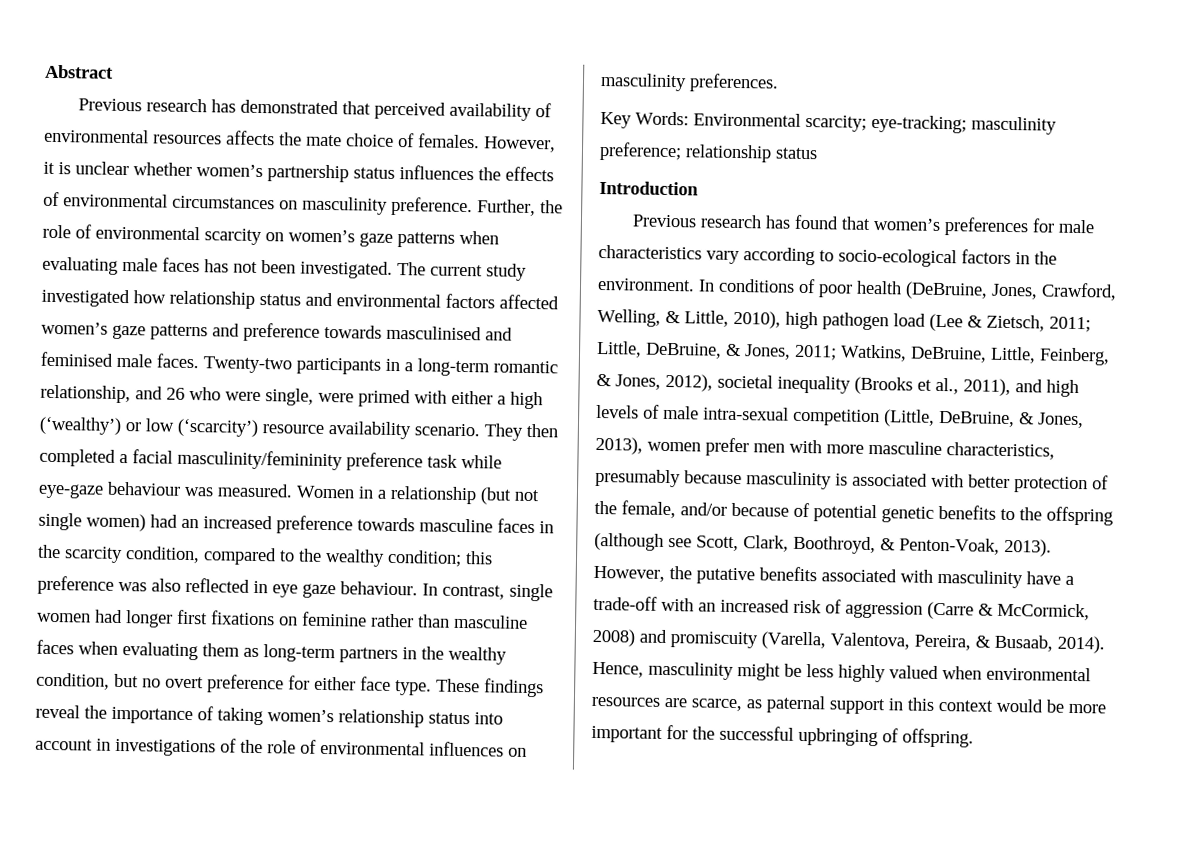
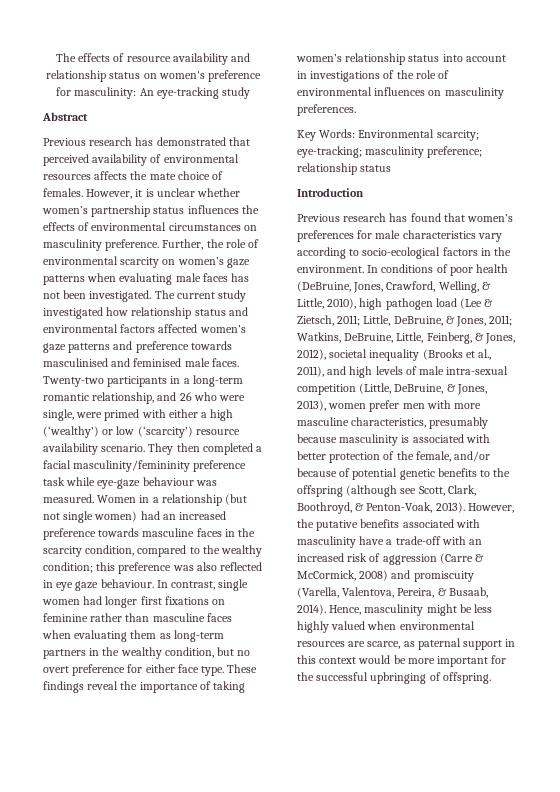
(45, 71) none -> [55,53,251,65] [46,70,261,82] [56,87,250,99] The effects of resource availability and relationship status on women's preference for masculinity: An eye-tracking study //

